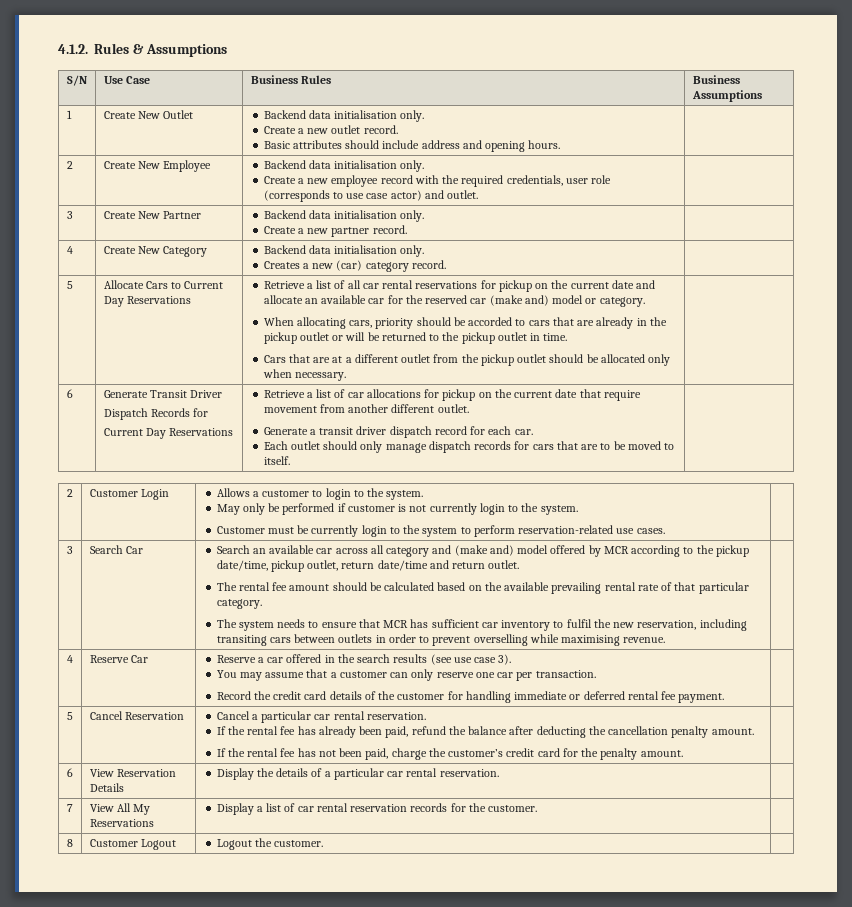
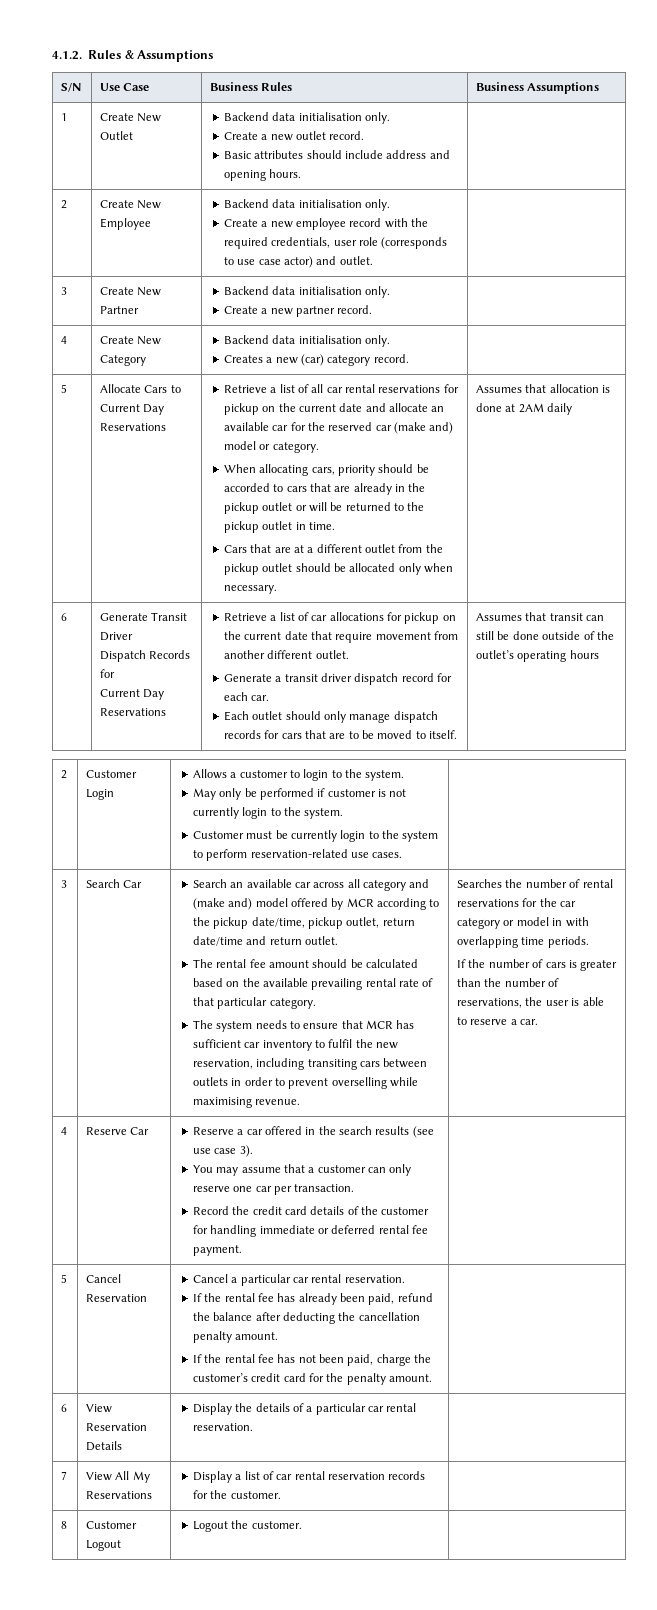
(346, 376) none -> [476,384,611,393] [476,403,573,415] Assumes that allocation is done at 2AM daily
(290, 460) none -> [476,612,605,621] [476,631,614,640] [476,650,599,662] Assumes that transit can still be done outside of the outlet’s operating hours
(666, 640) none -> [457,879,613,888] [457,898,577,907] [457,917,589,929] [457,936,589,948] [457,959,618,971] [457,978,560,987] [457,997,604,1008] [457,1017,539,1025] Searches the number of rental reservations for the car category or model in with overlapping time periods. // If the number of cars is greater than the number of reservations, the user is able to reserve a car.

